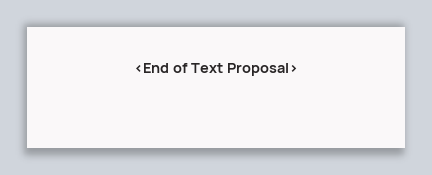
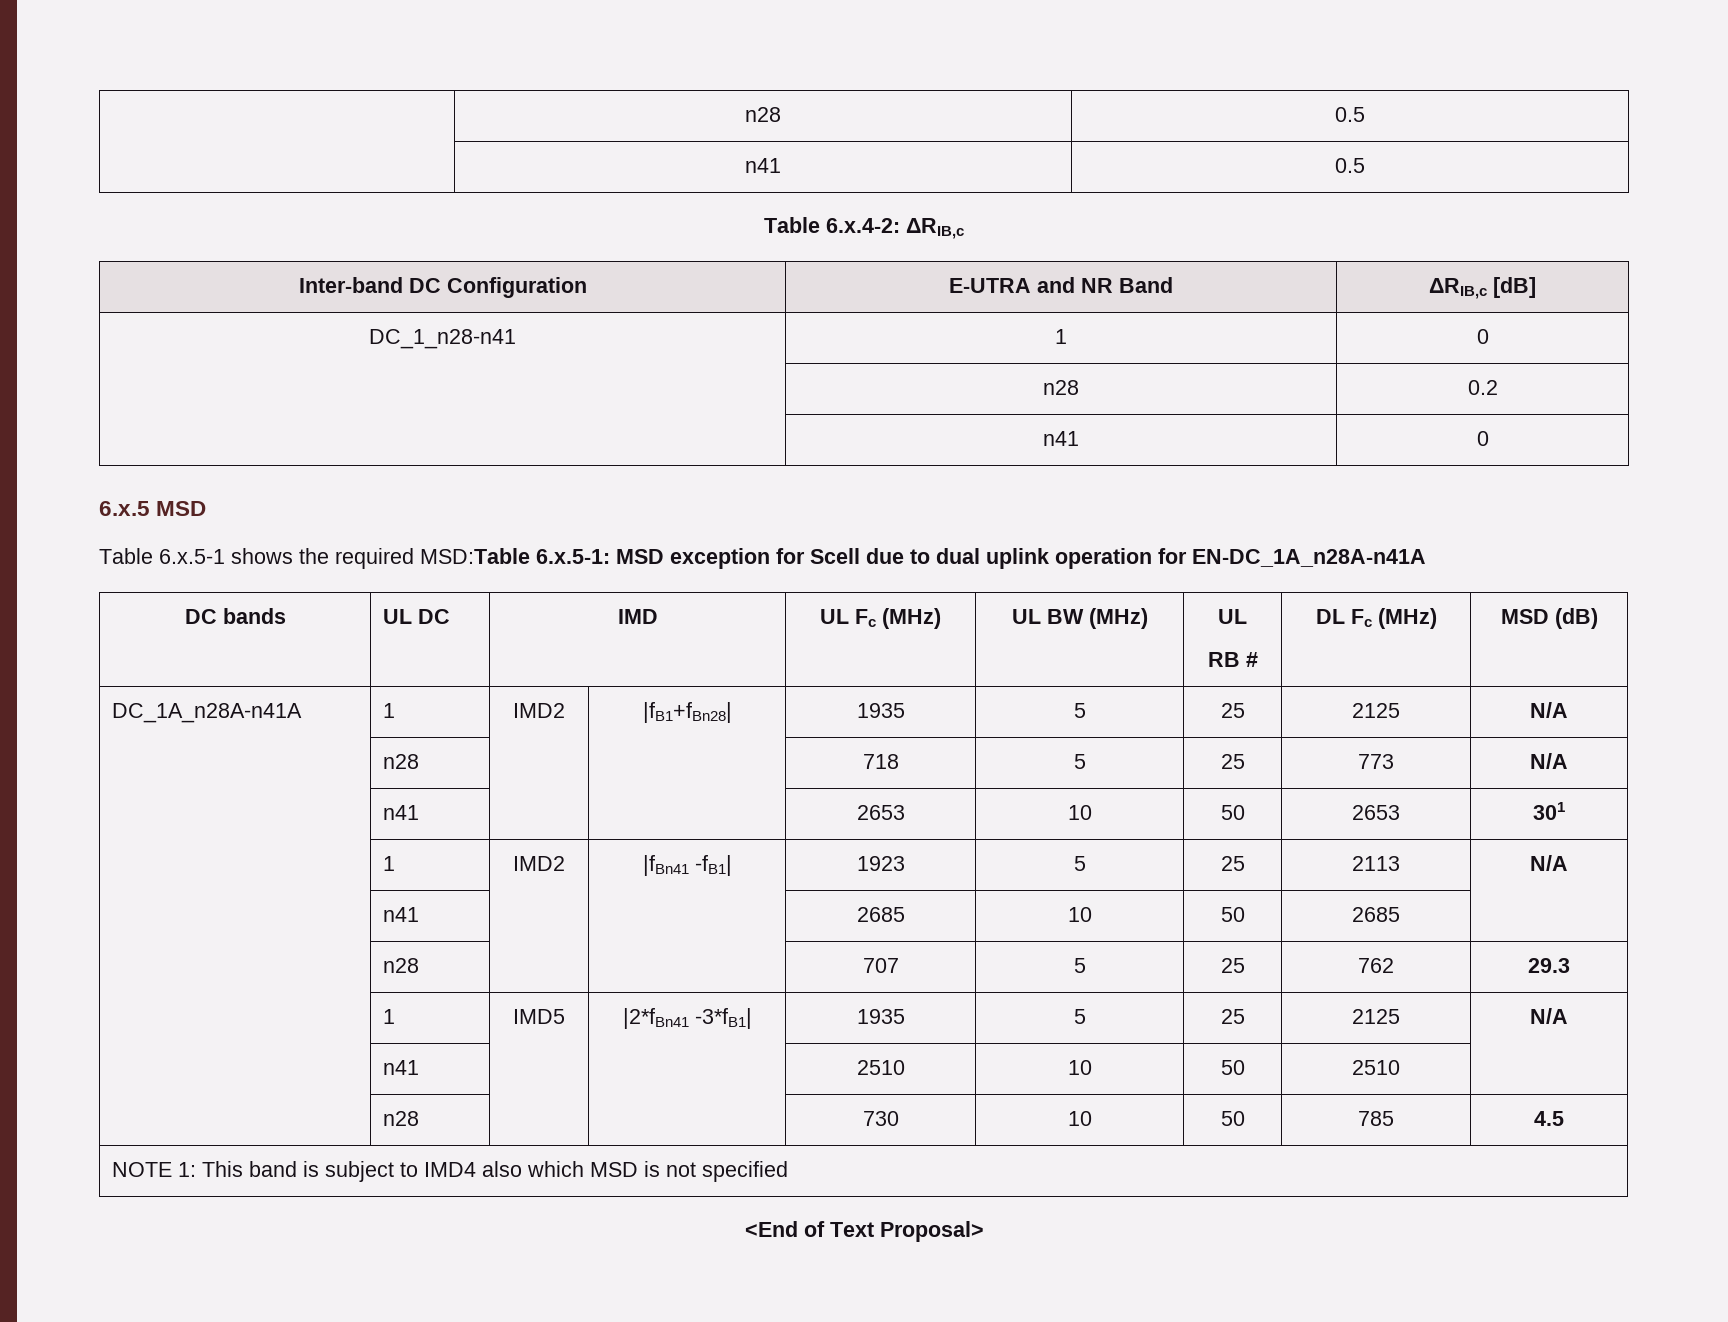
(134, 68) none -> [745,107,781,122] [1335,107,1365,122] [745,158,781,173] [1335,158,1365,173] [764,217,964,239] [298,277,587,298] [949,277,1173,293] [1429,277,1536,299] [369,329,516,349] [1055,329,1067,344] [1476,329,1489,344] [1043,380,1079,395] [1467,380,1498,395] [1043,431,1079,446] [1476,431,1489,446] [99,501,207,516] [99,548,1426,569] [184,608,286,624] [382,609,450,624] [617,609,658,624] [820,608,941,629] [1011,608,1148,629] [1218,609,1247,624] [1207,652,1258,667] [1315,608,1437,629] [1500,608,1598,629] [111,703,302,723] [382,703,395,718] [513,703,565,718] [642,702,732,723] [856,703,905,718] [1073,703,1086,718] [1220,703,1245,718] [1352,703,1400,718] [1530,702,1568,718] [382,754,419,769] [862,754,899,769] [1073,754,1086,769] [1220,754,1245,769] [1358,754,1394,769] [1530,753,1568,769] [382,805,419,820] [856,805,905,820] [1067,805,1092,820] [1220,805,1245,820] [1352,805,1400,820] [1533,802,1565,820] [382,856,395,871] [513,856,565,871] [642,855,732,876] [856,856,905,871] [1073,856,1086,871] [1220,856,1245,871] [1352,856,1400,871] [1530,855,1568,871] [382,907,419,922] [856,907,905,922] [1067,907,1092,922] [1220,907,1245,922] [1352,907,1400,922] [382,958,419,973] [862,958,899,973] [1073,958,1086,973] [1220,958,1245,973] [1358,958,1394,973] [1528,958,1570,973] [382,1009,395,1024] [513,1009,565,1024] [622,1008,752,1029] [856,1009,905,1024] [1073,1009,1086,1024] [1220,1009,1245,1024] [1352,1009,1400,1024] [1530,1008,1568,1024] [382,1060,419,1075] [856,1060,905,1075] [1067,1060,1092,1075] [1220,1060,1245,1075] [1352,1060,1400,1075] [382,1111,419,1126] [862,1111,899,1126] [1067,1111,1092,1126] [1220,1111,1245,1126] [1358,1111,1394,1126] [1534,1111,1564,1126] [111,1161,788,1182] | n28 | 0.5 // | n41 | 0.5 // Table 6.x.4-2: ΔRIB,c // Inter-band DC Configuration | E-UTRA and NR Band | ΔRIB,c [dB] // DC_1_n28-n41 | 1 | 0 // | n28 | 0.2 // | n41 | 0 // 6.x.5 MSD // Table 6.x.5-1 shows the required MSD:Table 6.x.5-1: MSD exception for Scell due to dual uplink operation for EN-DC_1A_n28A-n41A // DC bands | UL DC | IMD | UL Fc (MHz) | UL BW (MHz) | UL // RB # | DL Fc (MHz) | MSD (dB) // DC_1A_n28A-n41A | 1 | IMD2 | |fB1+fBn28| | 1935 | 5 | 25 | 2125 | N/A // | n28 | | | 718 | 5 | 25 | 773 | N/A // | n41 | | | 2653 | 10 | 50 | 2653 | 301 // | 1 | IMD2 | |fBn41 -fB1| | 1923 | 5 | 25 | 2113 | N/A // | n41 | | | 2685 | 10 | 50 | 2685 | // | n28 | | | 707 | 5 | 25 | 762 | 29.3 // | 1 | IMD5 | |2*fBn41 -3*fB1| | 1935 | 5 | 25 | 2125 | N/A // | n41 | | | 2510 | 10 | 50 | 2510 | // | n28 | | | 730 | 10 | 50 | 785 | 4.5 // NOTE 1: This band is subject to IMD4 also which MSD is not specified //

